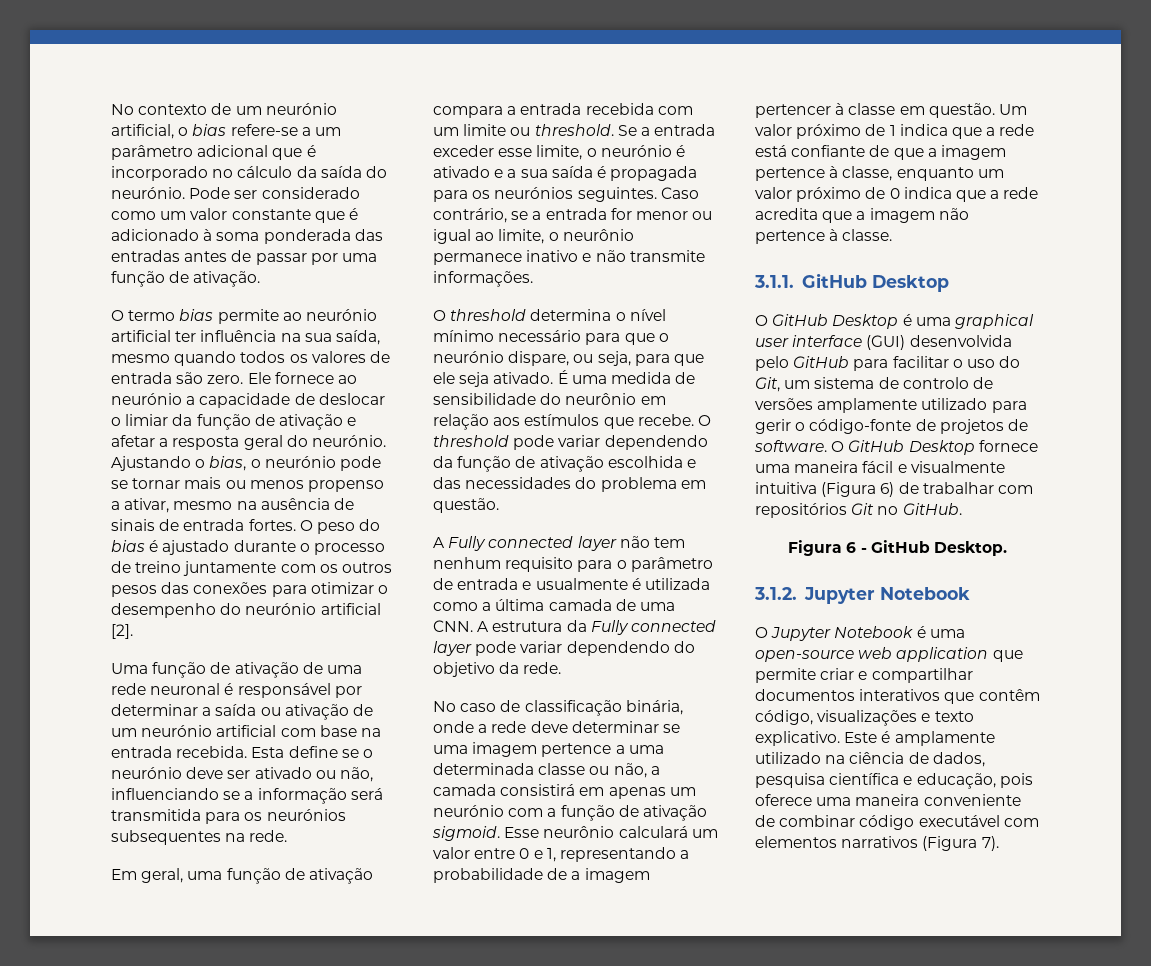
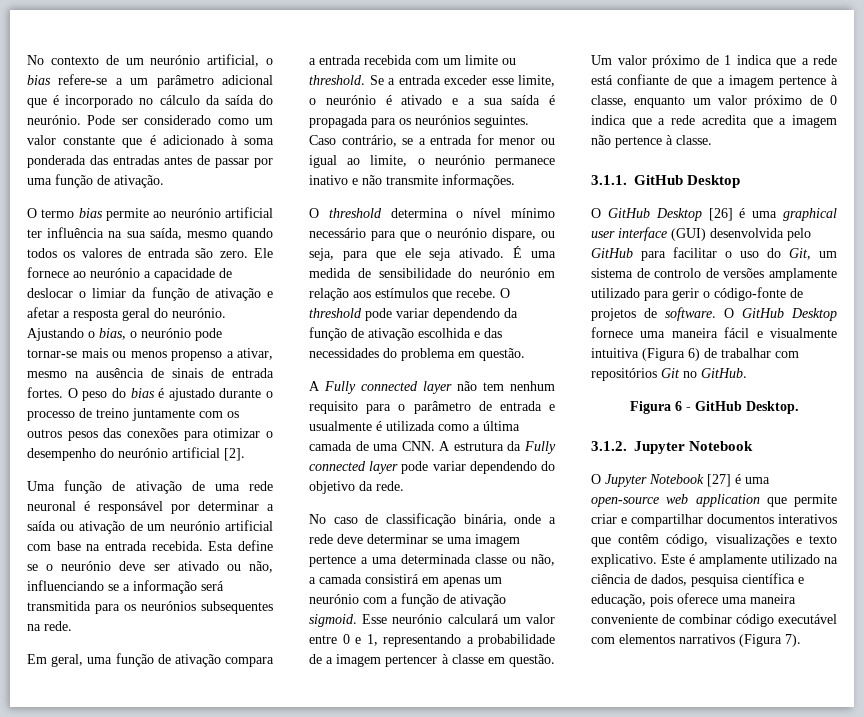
[111,478,181,489] se tornar -> [27,349,77,358] tornar-se
[562,229,634,241] neurônio -> [434,155,485,165] neurónio
[565,393,637,405] neurônio -> [480,268,531,278] neurónio
[543,826,615,838] neurônio -> [392,614,443,624] neurónio
(899, 321) none -> [708,208,733,221] [26]
(914, 632) none -> [707,474,731,487] [27]

